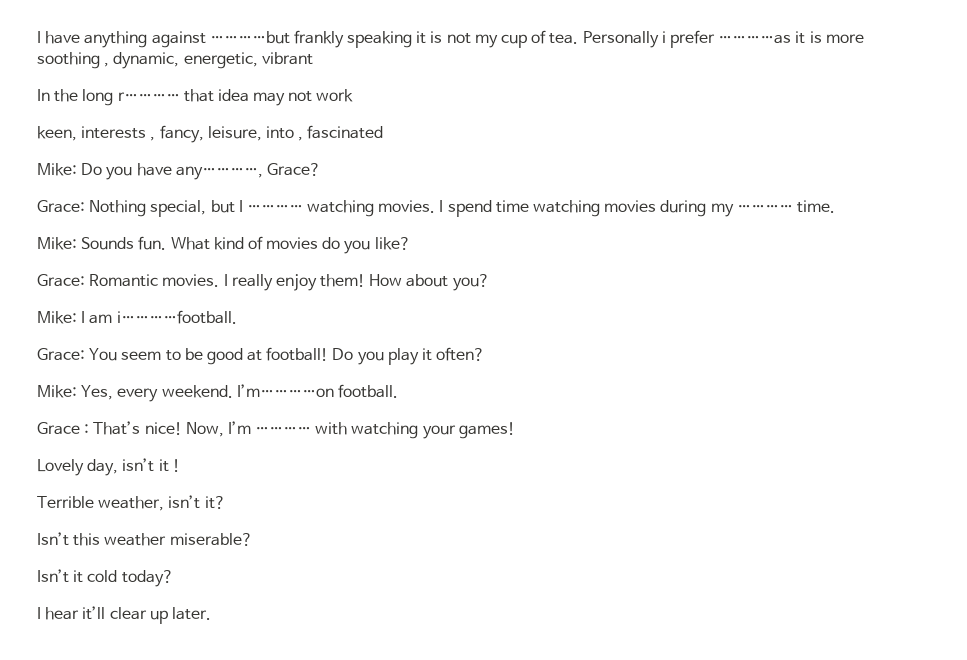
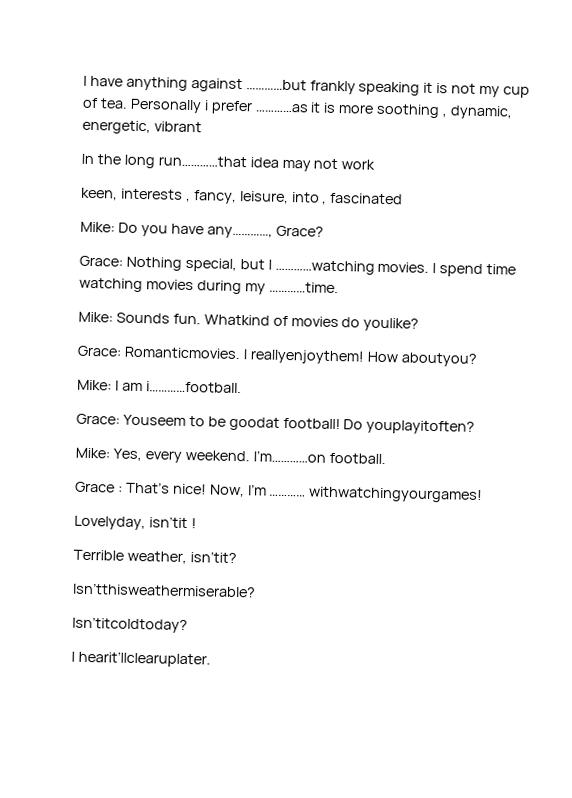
[117,89,214,102] r………… that -> [157,155,247,168] run…………that
[246,200,375,217] ………… watching -> [274,259,375,275] …………watching
[736,200,835,213] ………… time. -> [268,281,339,294] …………time.
[170,237,244,250] What kind -> [203,314,270,326] Whatkind
[344,237,411,254] [37,274,490,291] you like? // Grace: Romantic movies. I really enjoy them! How about you? -> [363,317,420,332] [77,345,477,367] youlike? // Grace: Romanticmovies. I reallyenjoythem! How aboutyou?
[89,347,486,365] You seem to be good at football! Do you play it often? -> [122,414,476,435] Youseem to be goodat football! Do youplayitoften?
[315,422,515,439] [37,458,180,476] [37,495,226,511] [37,532,253,546] [37,569,174,587] [37,606,211,624] with watching your games! // Lovely day, isn’t it ! // Terrible weather, isn’t it? // Isn’t this weather miserable? // Isn’t it cold today? // I hear it’ll clear up later. -> [308,486,484,504] [74,515,197,531] [73,549,237,565] [72,582,256,598] [72,616,188,634] [71,650,211,668] withwatchingyourgames! // Lovelyday, isn’tit ! // Terrible weather, isn’tit? // Isn’tthisweathermiserable? // Isn’titcoldtoday? // I hearit’llclearuplater.

